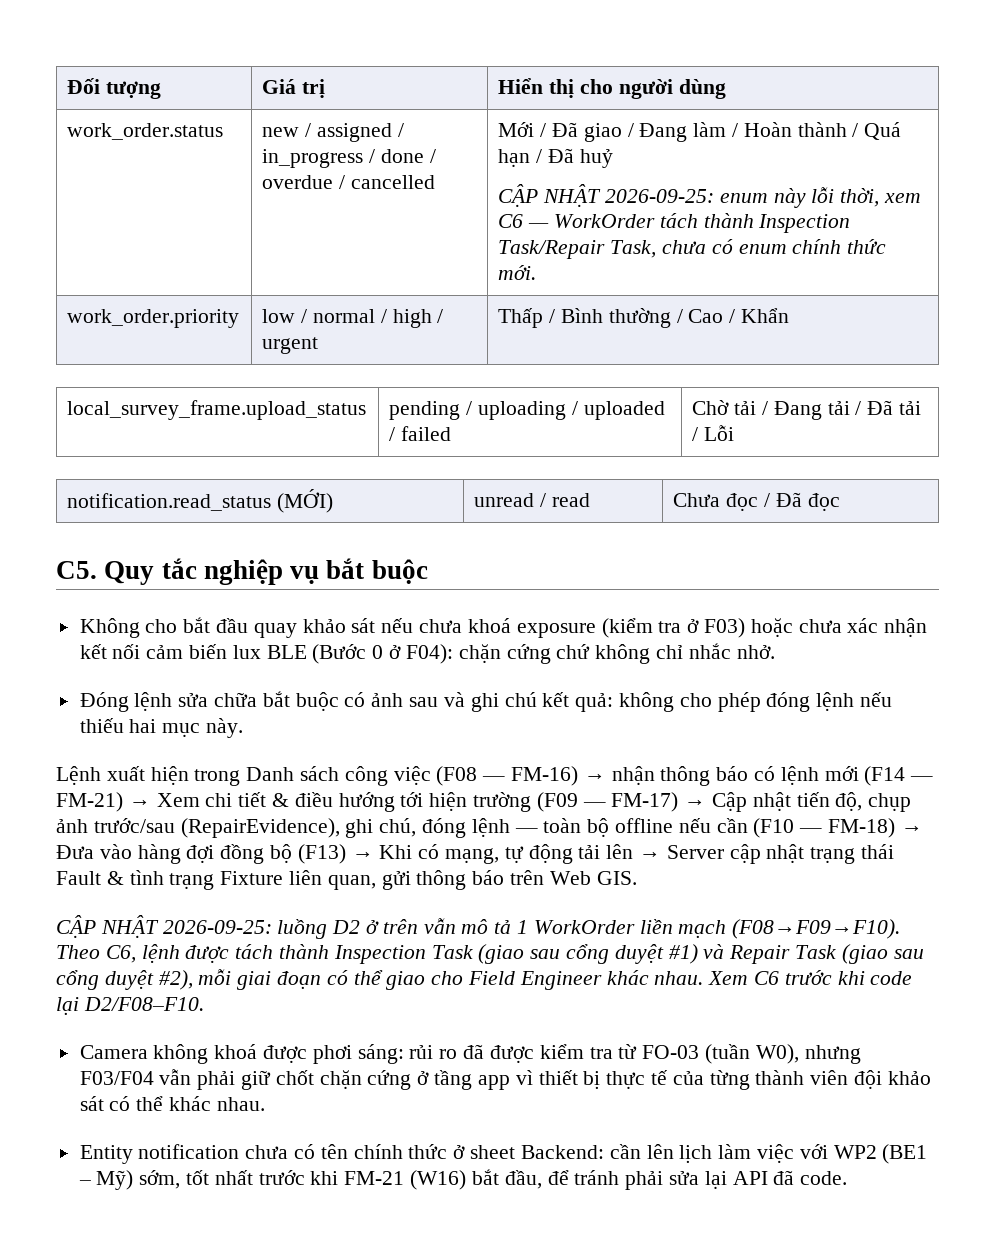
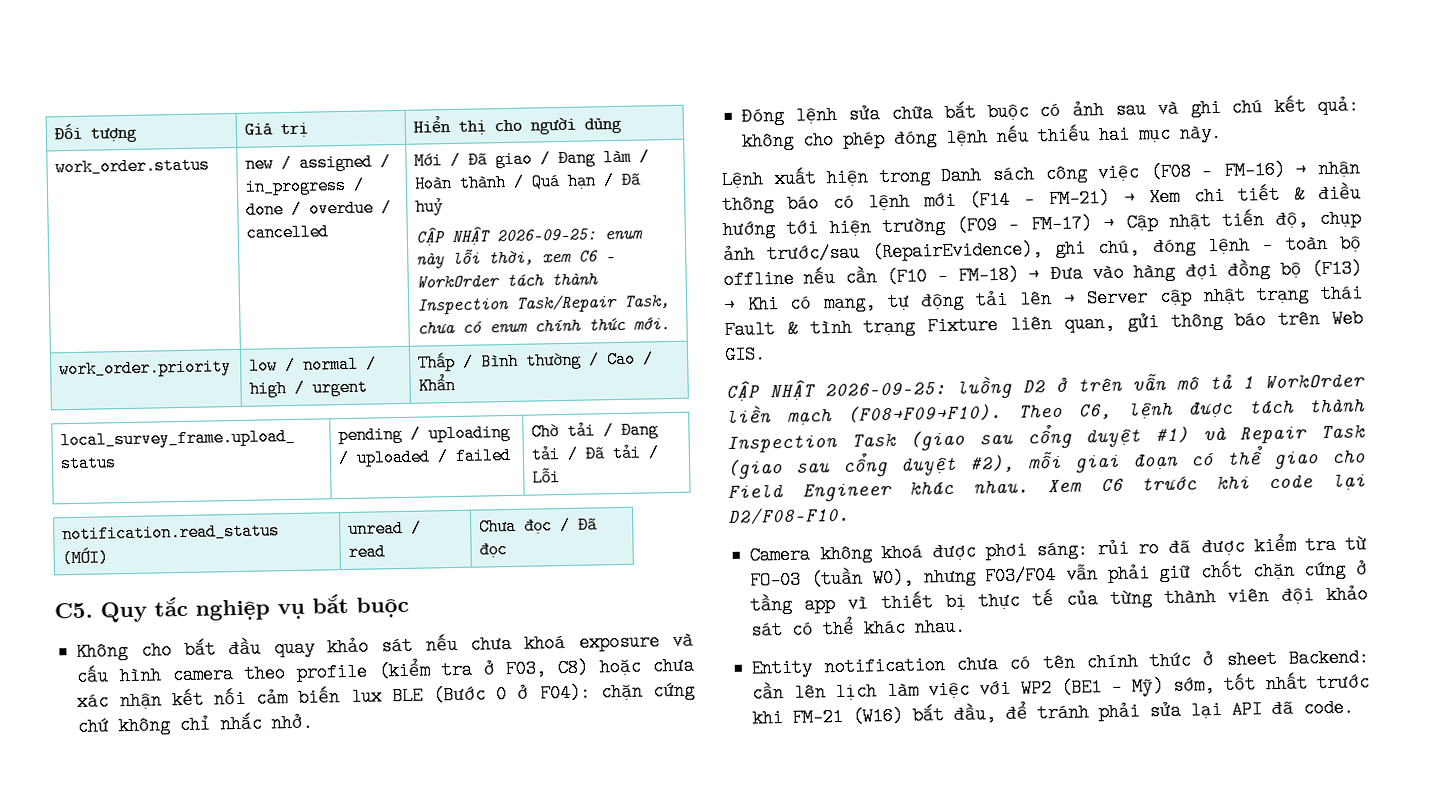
(596, 630) none -> [672,631,694,651] [76,662,367,686] và cấu hình camera theo profile
[703,618,745,638] F03) -> [505,658,589,679] F03, C8)

